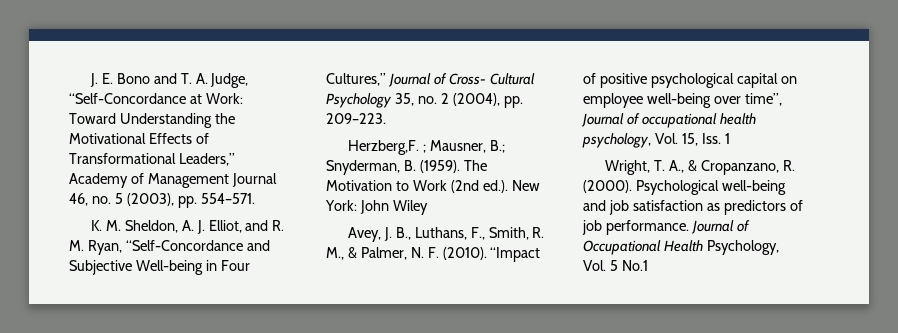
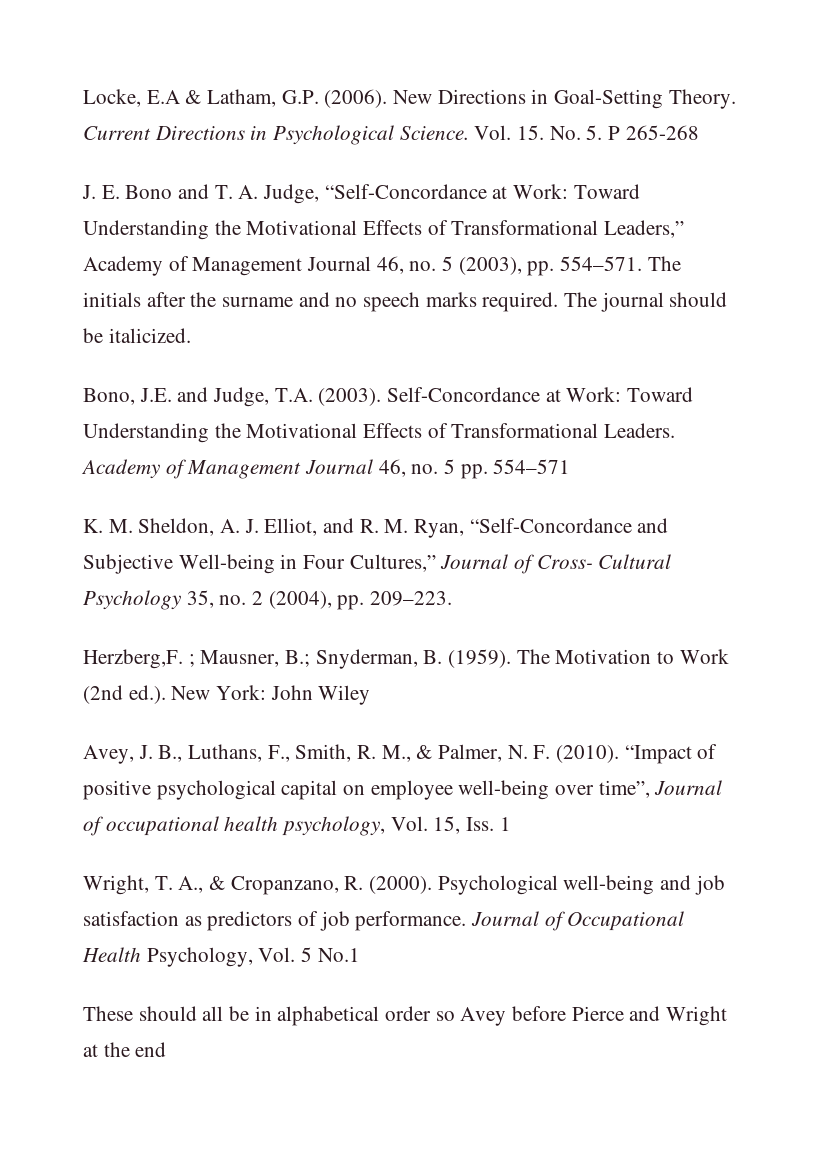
(89, 80) none -> [83,89,736,109] [83,125,699,145] Locke, E.A & Latham, G.P. (2006). New Directions in Goal-Setting Theory. Current Directions in Psychological Science. Vol. 15. No. 5. P 265-268 //
(255, 198) none -> [647,256,681,271] [83,292,728,312] [83,328,191,343] [83,387,694,407] [83,423,676,443] [81,459,571,479] The initials after the surname and no speech marks required. The journal should be italicized. // Bono, J.E. and Judge, T.A. (2003). Self-Concordance at Work: Toward Understanding the Motivational Effects of Transformational Leaders. Academy of Management Journal 46, no. 5 pp. 554–571
(648, 265) none -> [83,1006,728,1026] [83,1042,167,1057] // These should all be in alphabetical order so Avey before Pierce and Wright at the end

